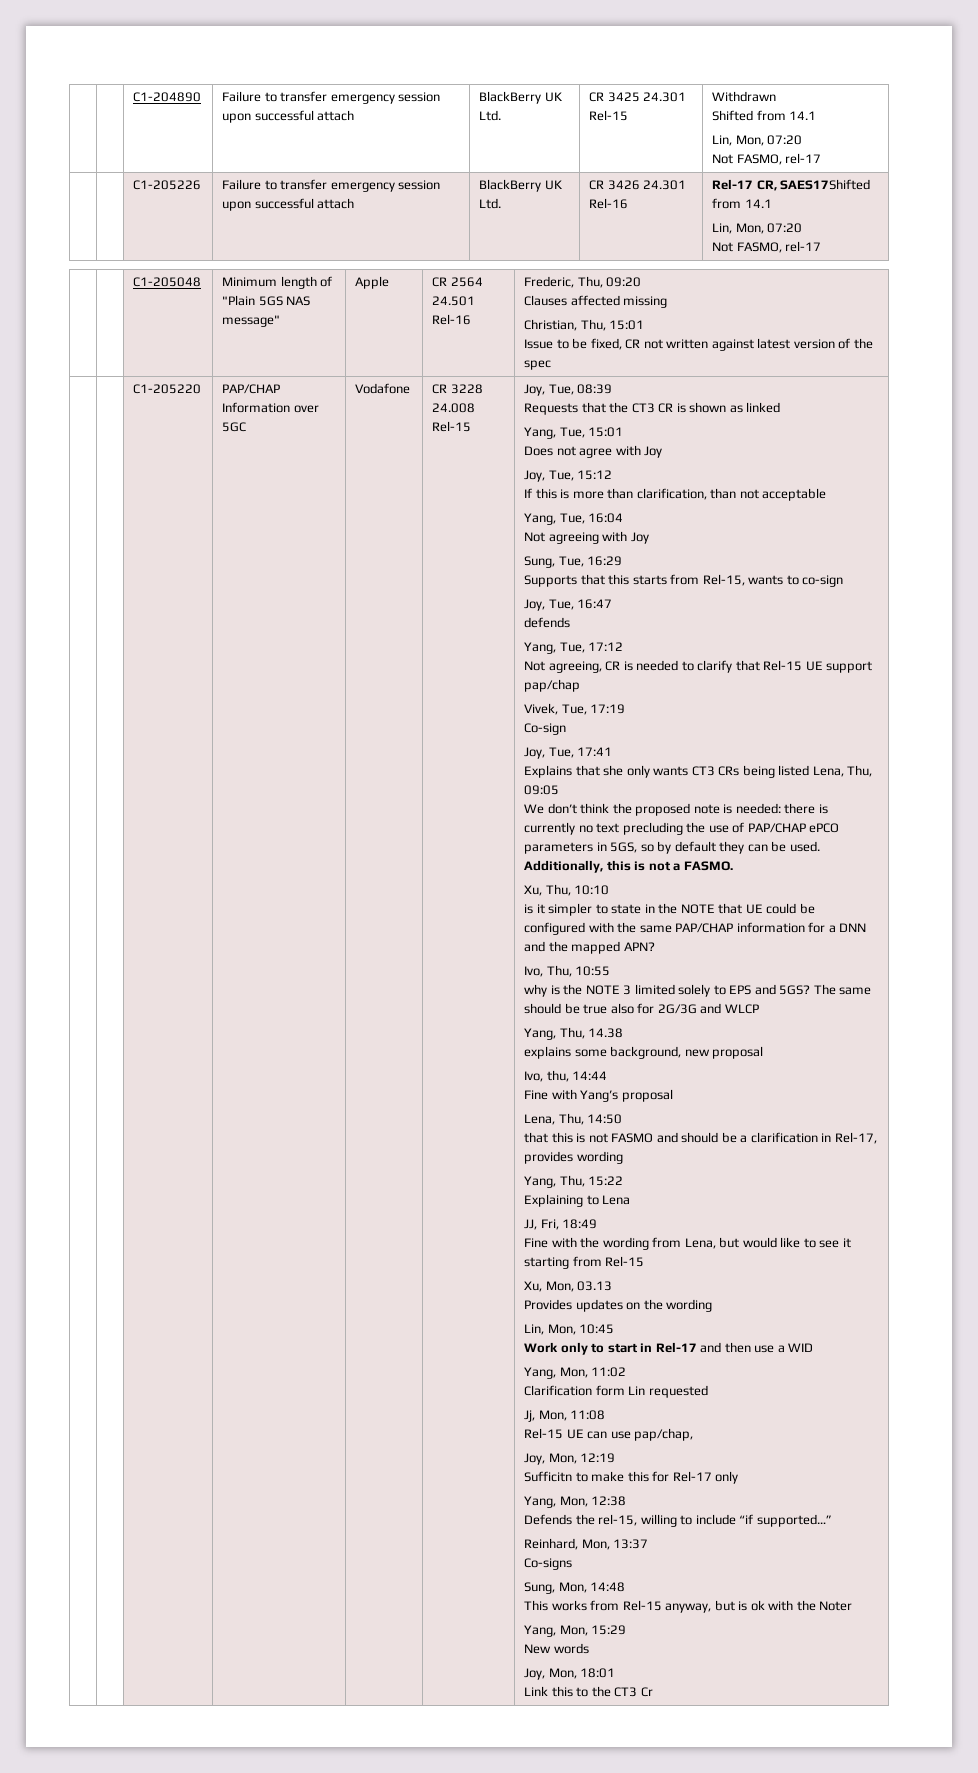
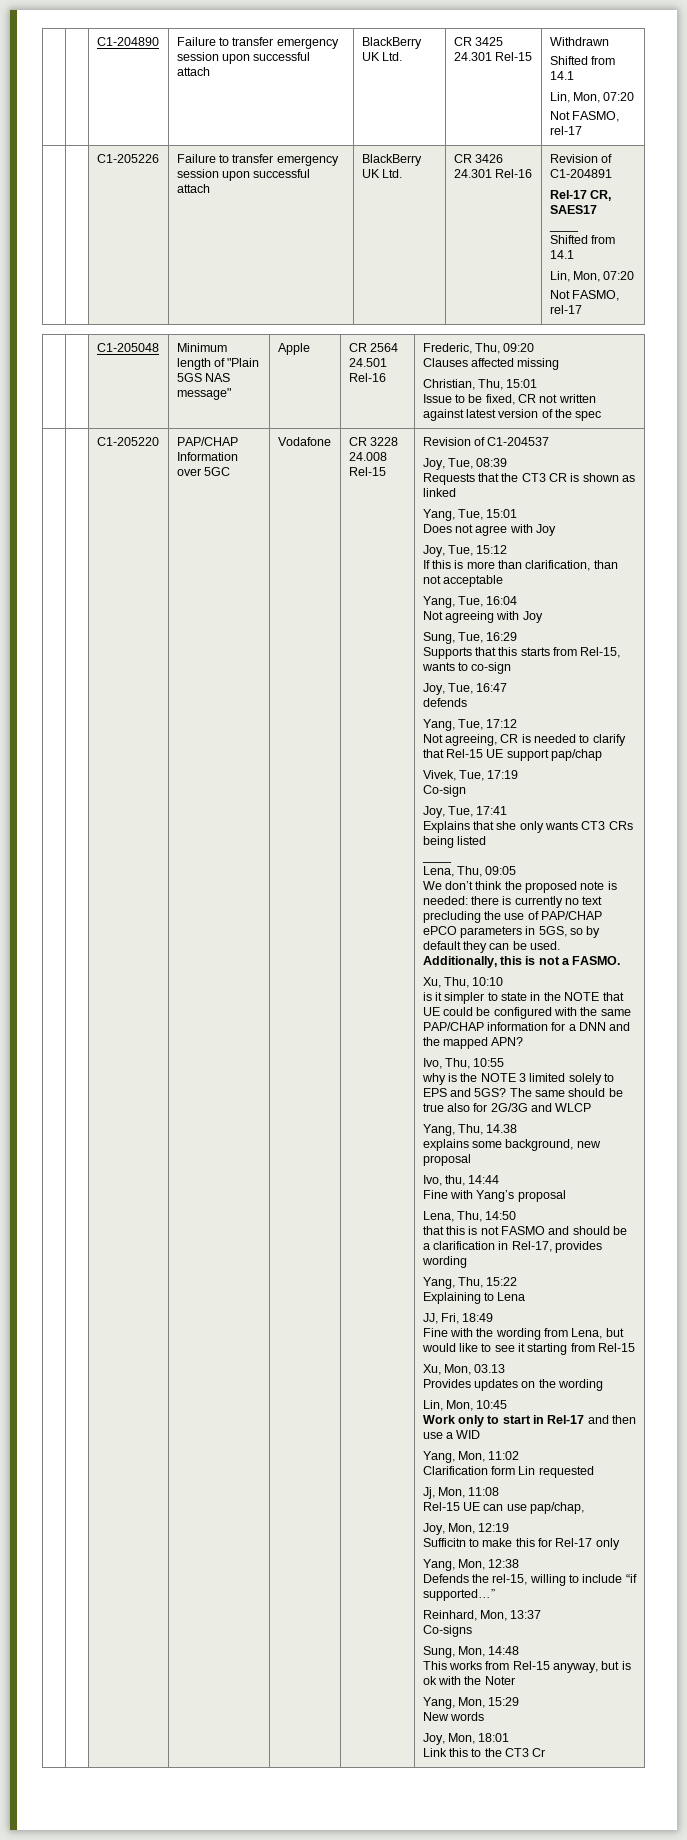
[712,179,871,191] Rel-17 CR, SAES17Shifted -> [549,154,612,163] [549,169,612,178] [549,190,611,201] [549,205,597,214] [548,229,579,232] [549,235,588,244] Revision of C1-204891 // Rel-17 CR, SAES17 // ____ // Shifted
(472, 426) none -> [422,437,550,446] Revision of C1-204537 //
(810, 770) none -> [421,860,452,863] // ____ //

